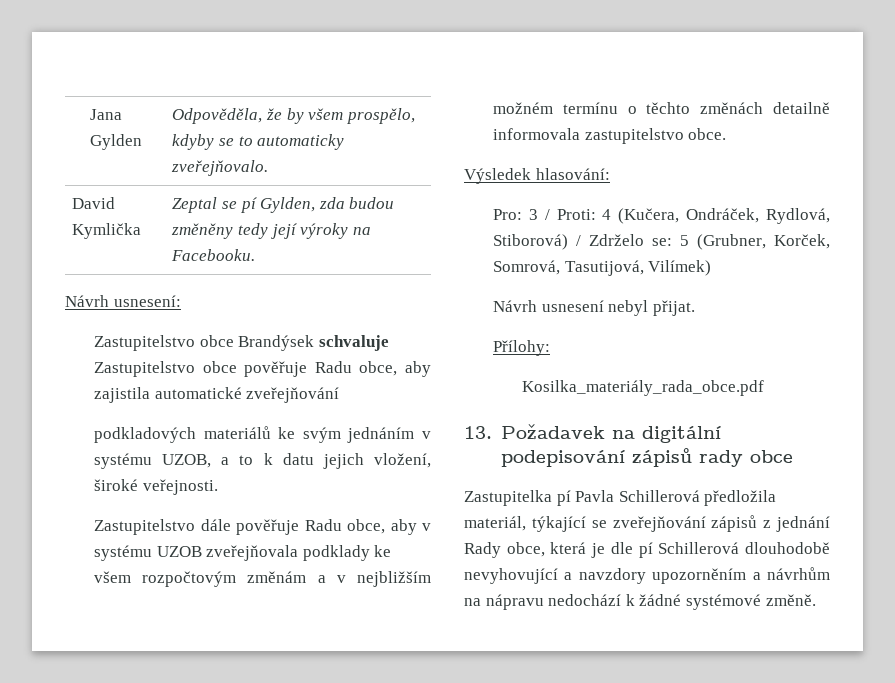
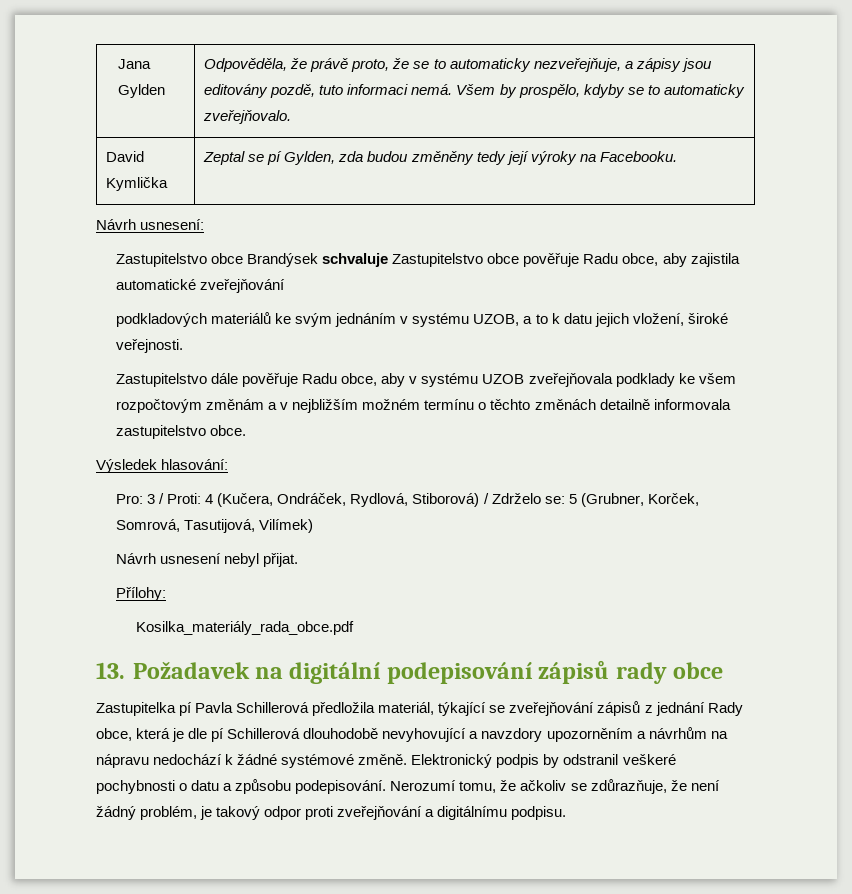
[286,108,344,124] by všem -> [310,58,712,72] [204,84,517,98] právě proto, že se to automaticky nezveřejňuje, a zápisy jsou editovány pozdě, tuto informaci nemá. Všem by
(816, 600) none -> [411,754,676,768] [96,779,720,794] [96,806,567,820] Elektronický podpis by odstranil veškeré pochybnosti o datu a způsobu podepisování. Nerozumí tomu, že ačkoliv se zdůrazňuje, že není žádný problém, je takový odpor proti zveřejňování a digitálnímu podpisu.

